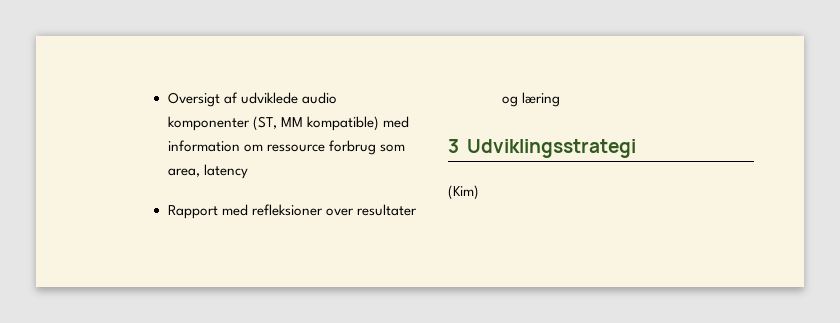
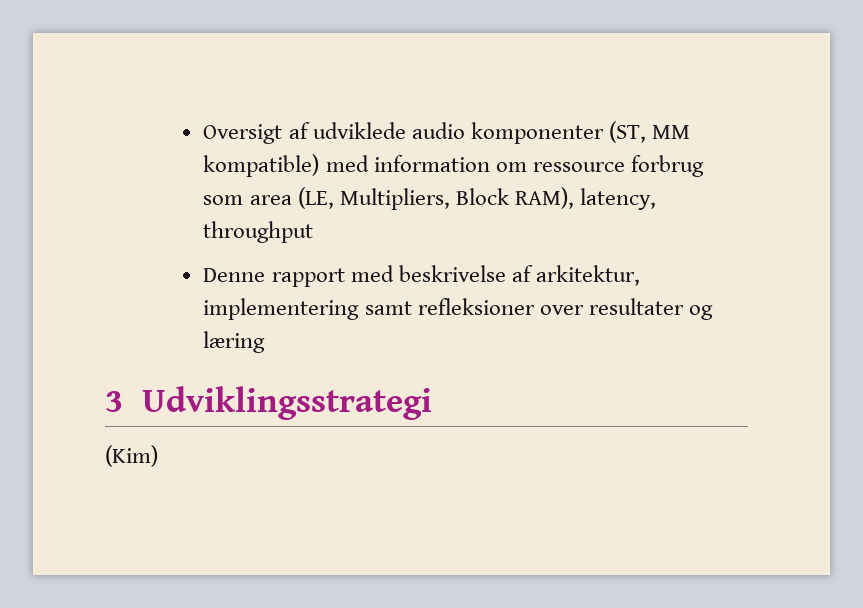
[167,164,248,179] [167,204,248,219] area, latency // Rapport med -> [249,187,656,210] [203,221,314,243] [203,265,640,287] [203,298,412,320] area (LE, Multipliers, Block RAM), latency, throughput // Denne rapport med beskrivelse af arkitektur, implementering samt

